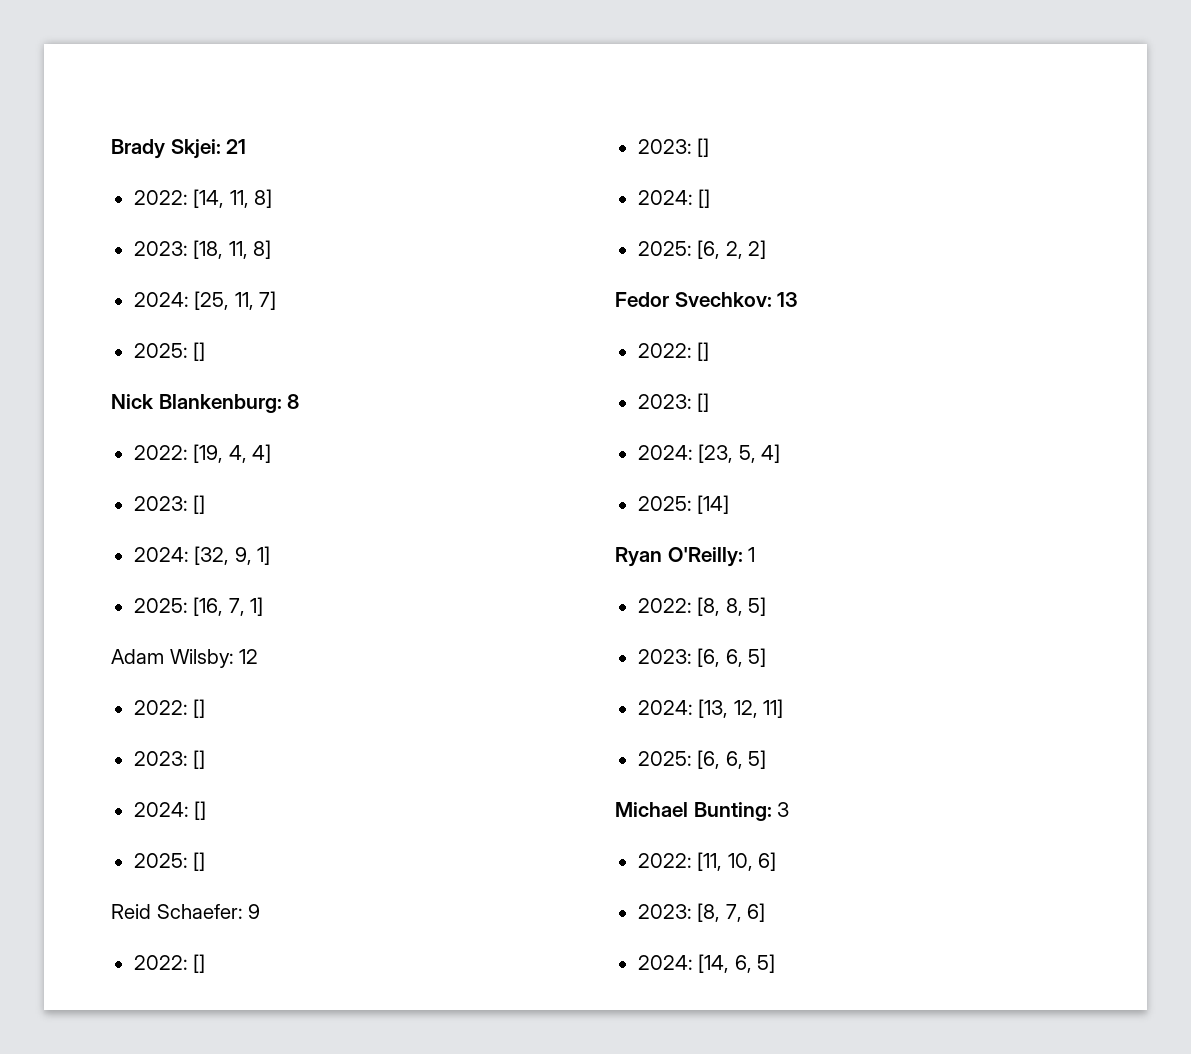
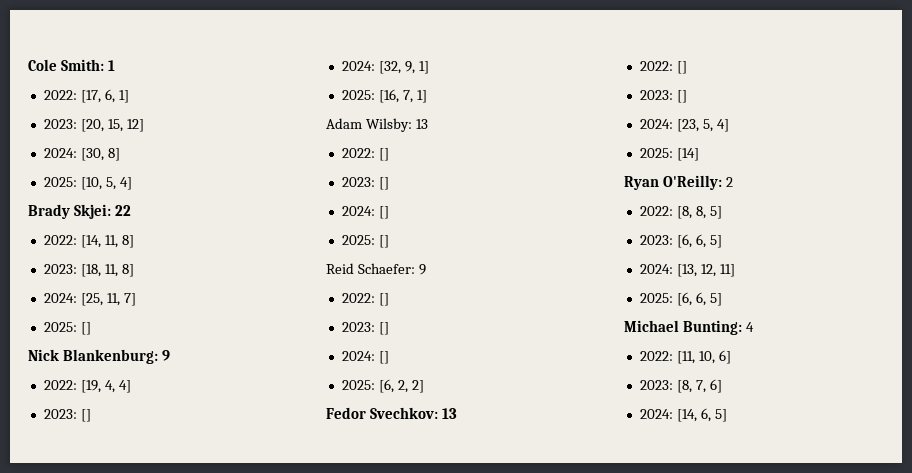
(111, 149) none -> [28,59,115,71] [43,89,129,103] [43,119,144,132] [43,148,120,161] [43,177,132,190] Cole Smith: 1 // 2022: [17, 6, 1] // 2023: [20, 15, 12] // 2024: [30, 8] // 2025: [10, 5, 4] //
[226,139,247,154] 21 -> [114,205,131,216] 22
[287,394,300,409] 8 -> [161,350,170,361] 9
[239,649,259,664] 12 -> [415,119,428,129] 13
[748,547,756,562] 1 -> [725,177,733,187] 2
[777,802,790,817] 3 -> [745,322,754,332] 4

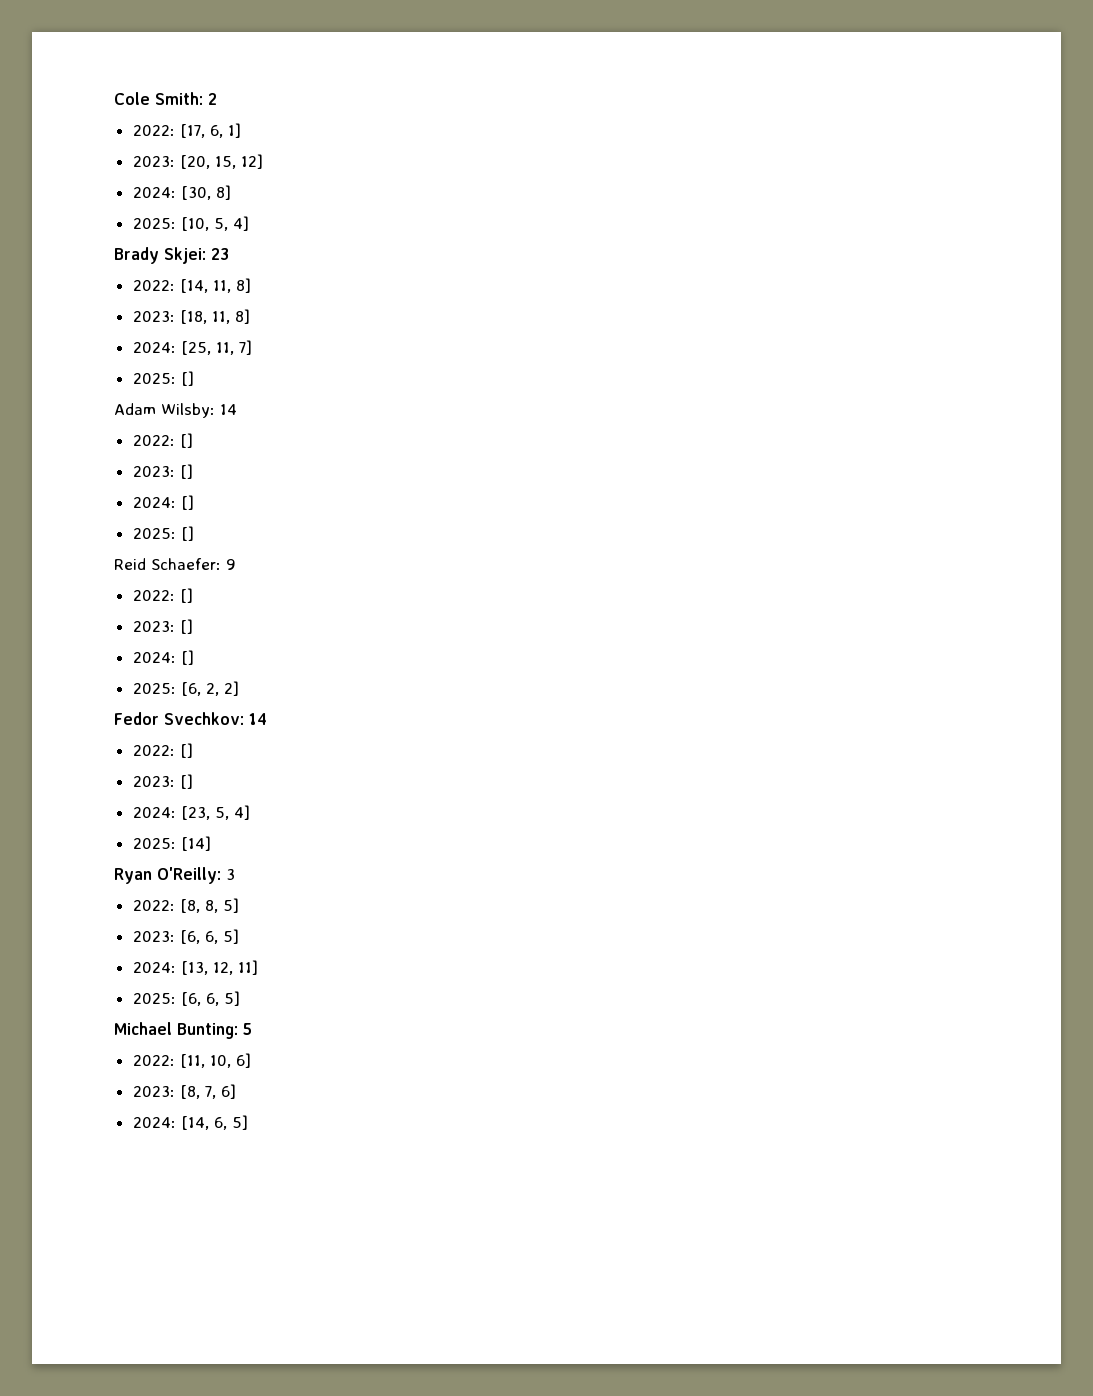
[107,60,115,71] 1 -> [208,93,217,105] 2
[114,205,131,216] 22 -> [211,248,229,260] 23
[28,349,170,364] [43,380,131,393] [43,409,91,422] [341,61,429,74] [341,89,427,103] // Nick Blankenburg: 9 // 2022: [19, 4, 4] // 2023: [] // 2024: [32, 9, 1] // 2025: [16, 7, 1] -> (194, 378) none
[415,119,428,129] 13 -> [220,404,237,415] 14
[441,408,457,419] 13 -> [249,713,267,725] 14
[725,177,733,187] 2 -> [226,869,235,880] 3
[745,322,754,332] 4 -> [243,1023,252,1035] 5

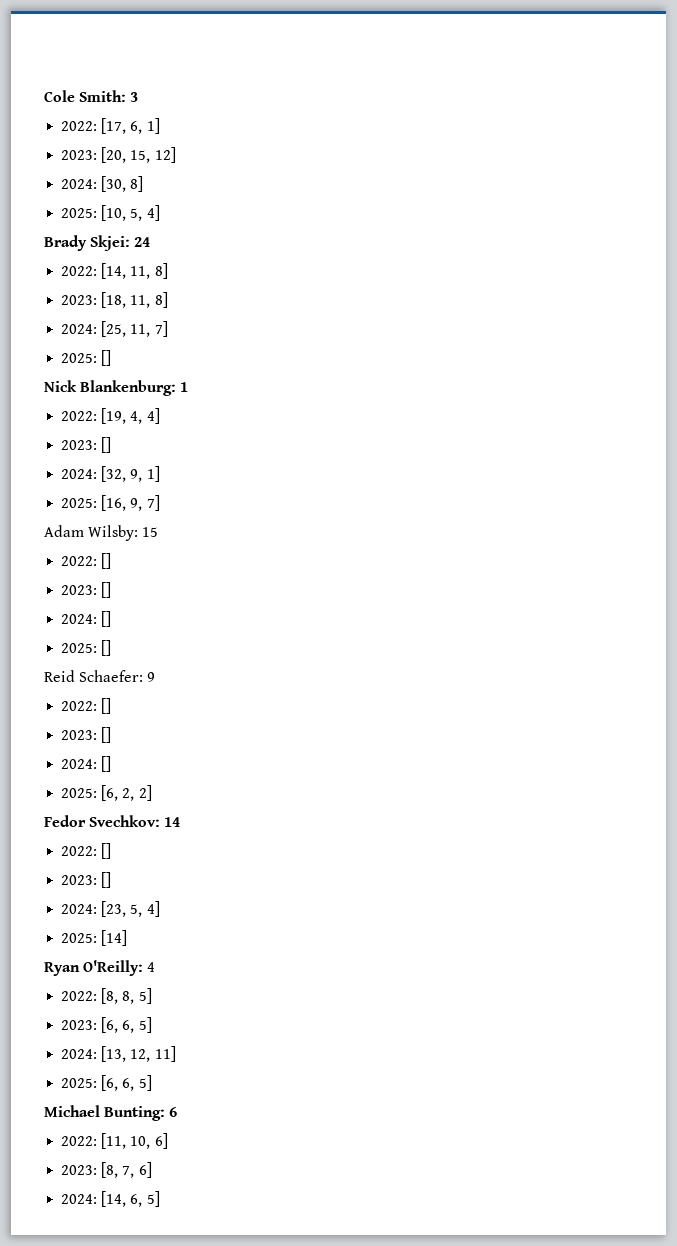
[208,93,217,105] 2 -> [130,92,139,102] 3
[211,248,229,260] 23 -> [134,237,151,247] 24
(194, 378) none -> [44,380,189,396] [61,408,160,424] [61,437,112,453] [61,466,160,482] [61,495,160,511] // Nick Blankenburg: 1 // 2022: [19, 4, 4] // 2023: [] // 2024: [32, 9, 1] // 2025: [16, 9, 7]
[220,404,237,415] 14 -> [142,527,159,537] 15
[226,869,235,880] 3 -> [147,962,156,972] 4
[243,1023,252,1035] 5 -> [169,1107,178,1117] 6

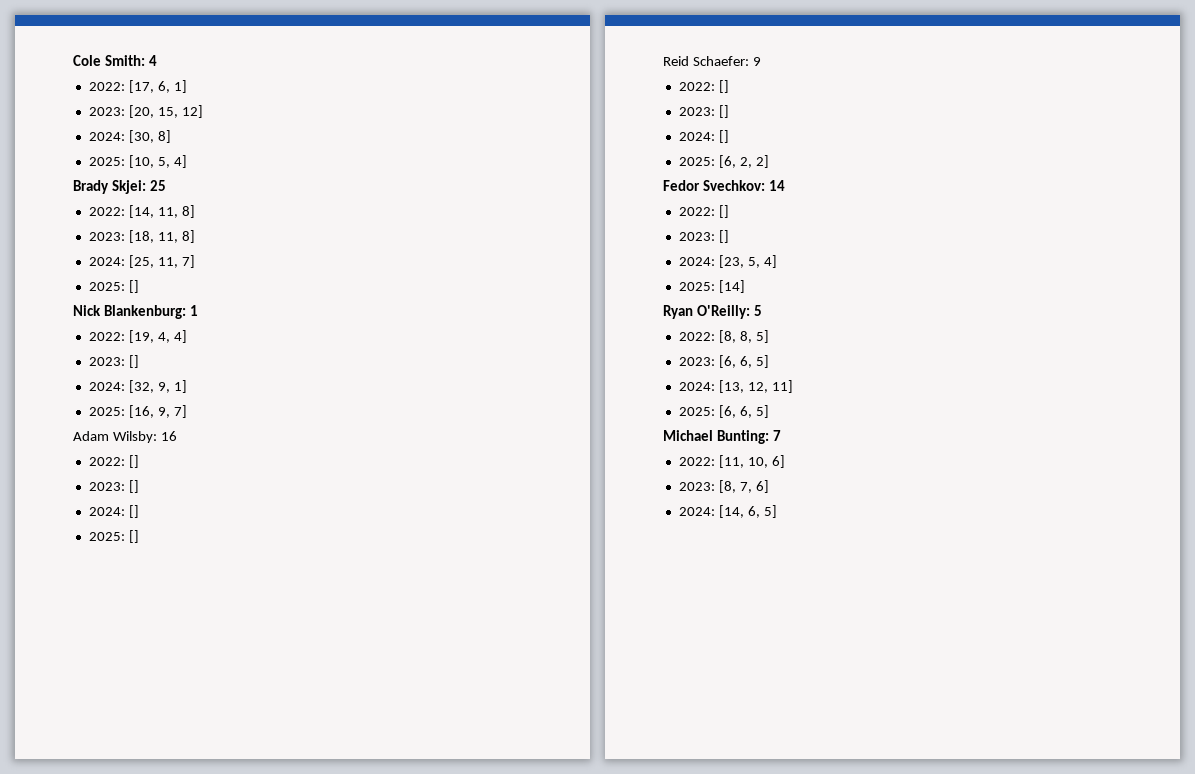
[130,92,139,102] 3 -> [148,55,157,66] 4
[134,237,151,247] 24 -> [149,180,166,191] 25
[142,527,159,537] 15 -> [160,431,177,441] 16
[147,962,156,972] 4 -> [753,305,762,316] 5
[169,1107,178,1117] 6 -> [772,430,781,441] 7

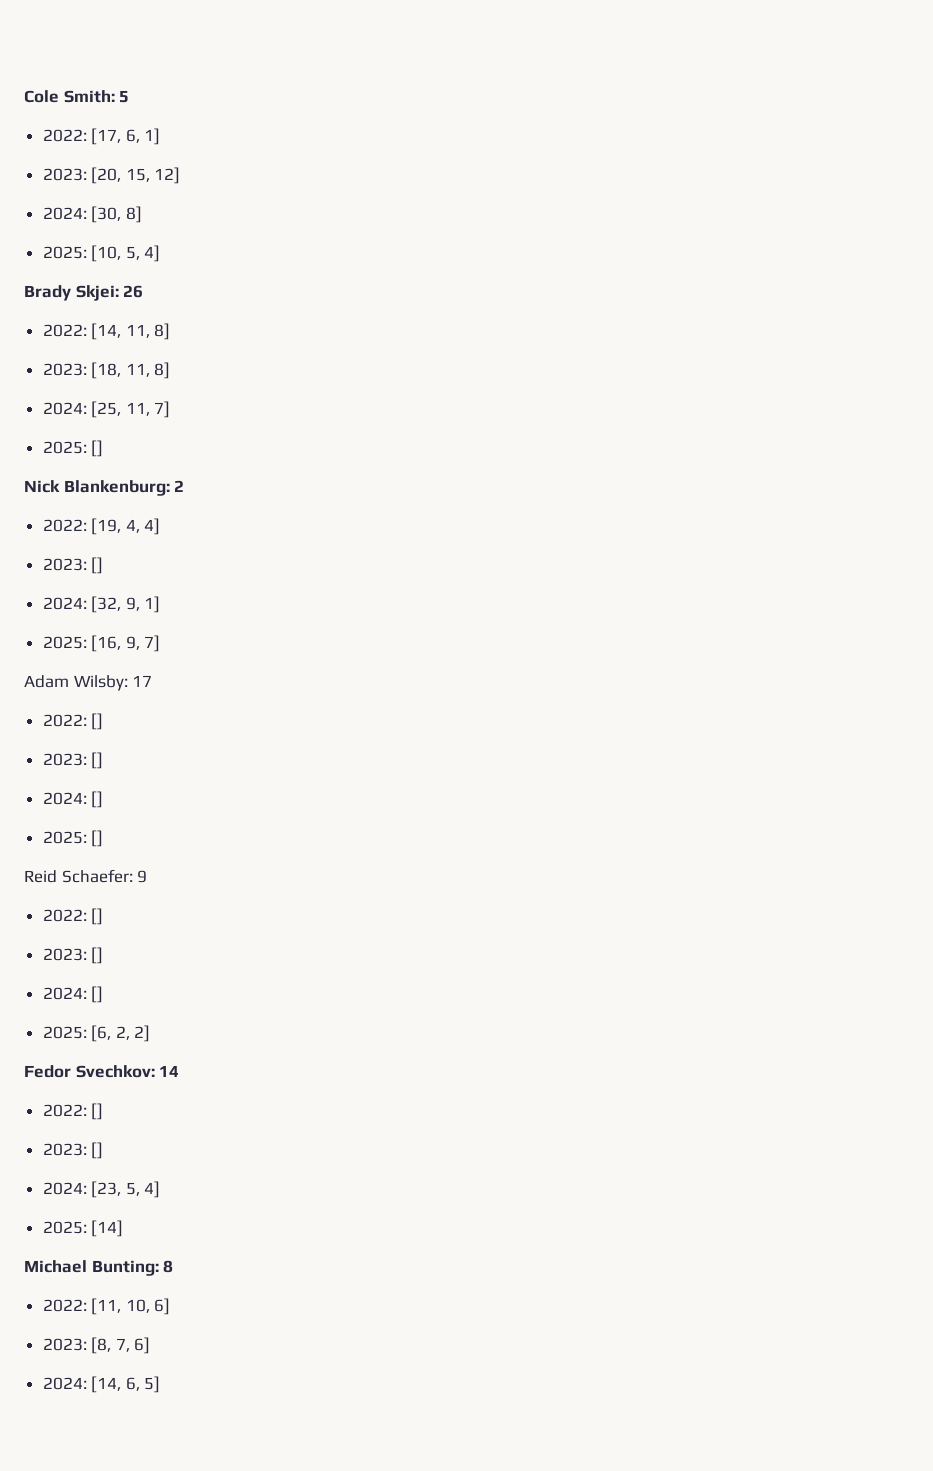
[148,55,157,66] 4 -> [119,90,130,103] 5
[149,180,166,191] 25 -> [123,285,144,298] 26
[189,305,198,316] 1 -> [174,480,185,492] 2
[160,431,177,441] 16 -> [132,675,153,687] 17
[663,305,762,319] [678,330,769,343] [678,355,769,368] [678,380,793,393] [678,405,769,418] // Ryan O'Reilly: 5 // 2022: [8, 8, 5] // 2023: [6, 6, 5] // 2024: [13, 12, 11] // 2025: [6, 6, 5] -> (124, 1228) none
[772,430,781,441] 7 -> [163,1260,174,1273] 8

